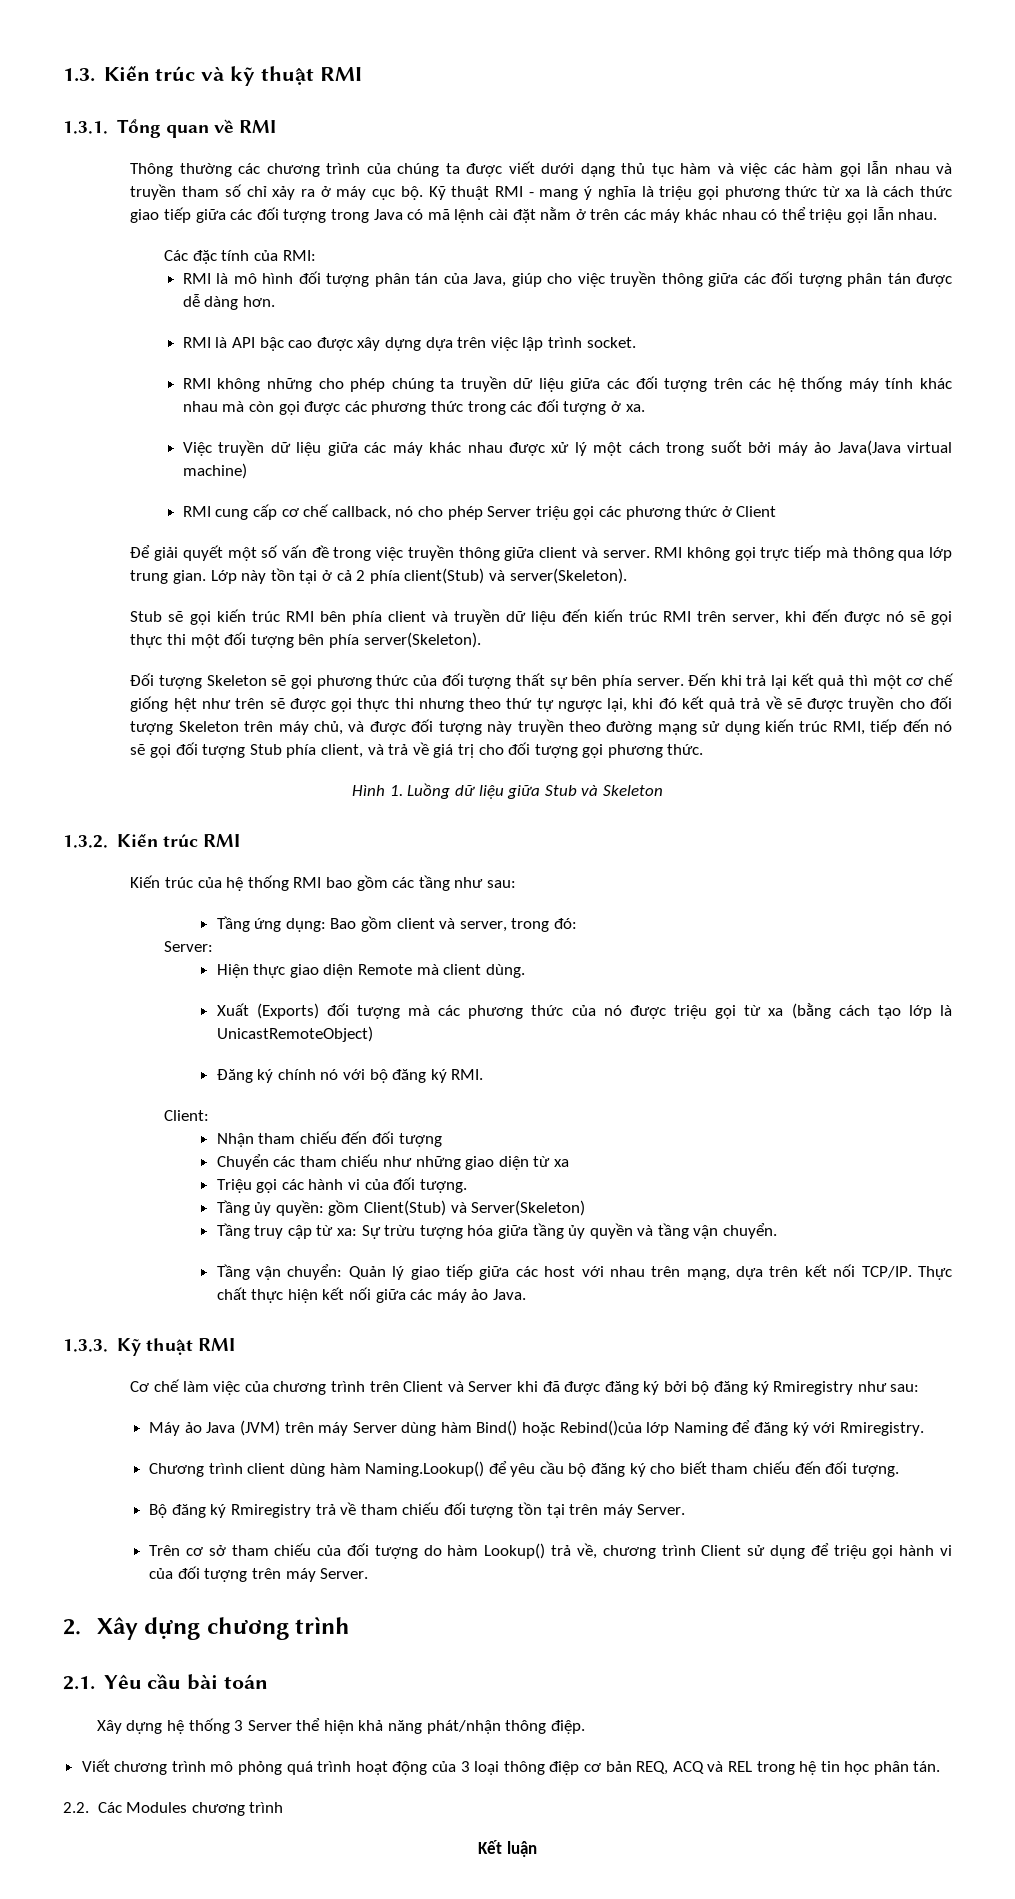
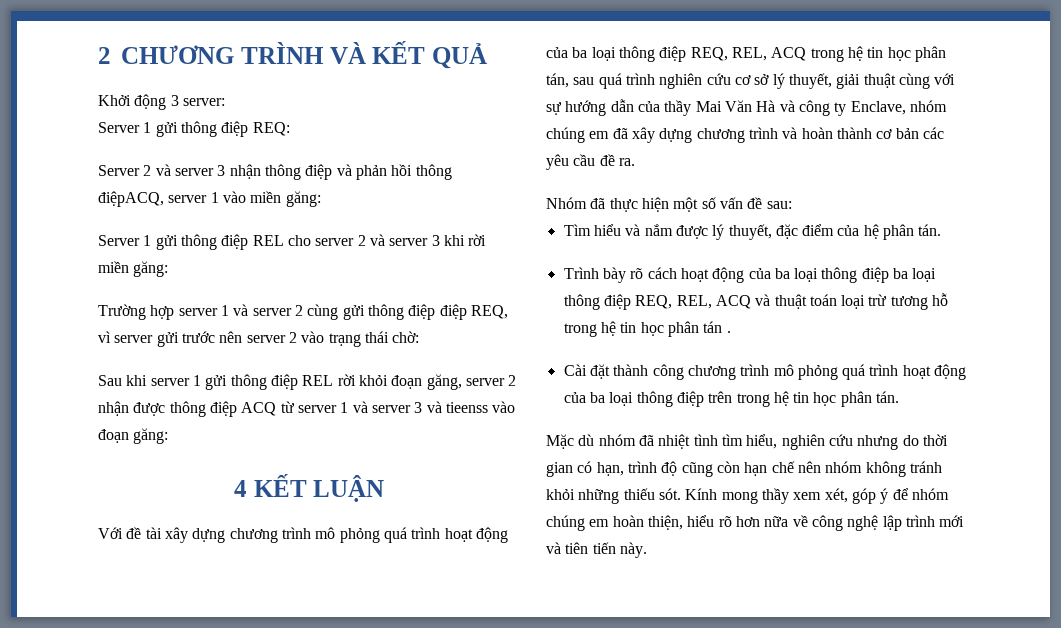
[63,66,362,86] [63,119,276,138] [130,161,952,177] [130,184,953,200] [130,207,938,223] [164,250,316,264] [182,271,953,287] [182,294,276,310] [182,337,636,351] [182,376,952,392] [182,399,645,415] [182,440,953,456] [182,463,247,479] [182,504,777,520] [130,545,952,561] [130,568,627,584] [130,609,952,625] [130,632,481,648] [130,673,954,689] [130,696,952,712] [130,719,952,735] [130,742,704,758] [352,783,663,799] [63,834,240,848] [130,875,516,891] [216,916,577,932] [164,941,214,952] [216,964,525,978] [216,1003,953,1019] [216,1026,373,1042] [216,1069,484,1083] [164,1110,210,1121] [216,1131,442,1147] [216,1154,569,1170] [216,1177,467,1193] [216,1200,586,1216] [216,1223,778,1239] [216,1264,953,1280] [216,1287,526,1303] [63,1338,235,1356] [130,1379,920,1395] [149,1420,924,1436] [149,1461,899,1477] [149,1502,686,1518] [149,1543,953,1559] [149,1566,369,1582] [63,1617,351,1640] [63,1674,268,1690] [96,1718,585,1734] [81,1759,752,1775] 1.3. Kiến trúc và kỹ thuật RMI // 1.3.1. Tổng quan về RMI // Thông thường các chương trình của chúng ta được viết dưới dạng thủ tục hàm và việc các hàm gọi lẫn nhau và truyền tham số chỉ xảy ra ở máy cục bộ. Kỹ thuật RMI - mang ý nghĩa là triệu gọi phương thức từ xa là cách thức giao tiếp giữa các đối tượng trong Java có mã lệnh cài đặt nằm ở trên các máy khác nhau có thể triệu gọi lẫn nhau. // Các đặc tính của RMI: // RMI là mô hình đối tượng phân tán của Java, giúp cho việc truyền thông giữa các đối tượng phân tán được dễ dàng hơn. // RMI là API bậc cao được xây dựng dựa trên việc lập trình socket. // RMI không những cho phép chúng ta truyền dữ liệu giữa các đối tượng trên các hệ thống máy tính khác nhau mà còn gọi được các phương thức trong các đối tượng ở xa. // Việc truyền dữ liệu giữa các máy khác nhau được xử lý một cách trong suốt bởi máy ảo Java(Java virtual machine) // RMI cung cấp cơ chế callback, nó cho phép Server triệu gọi các phương thức ở Client // Để giải quyết một số vấn đề trong việc truyền thông giữa client và server. RMI không gọi trực tiếp mà thông qua lớp trung gian. Lớp này tồn tại ở cả 2 phía client(Stub) và server(Skeleton). // Stub sẽ gọi kiến trúc RMI bên phía client và truyền dữ liệu đến kiến trúc RMI trên server, khi đến được nó sẽ gọi thực thi một đối tượng bên phía server(Skeleton). // Đối tượng Skeleton sẽ gọi phương thức của đối tượng thất sự bên phía server. Đến khi trả lại kết quả thì một cơ chế giống hệt như trên sẽ được gọi thực thi nhưng theo thứ tự ngược lại, khi đó kết quả trả về sẽ được truyền cho đối tượng Skeleton trên máy chủ, và được đối tượng này truyền theo đường mạng sử dụng kiến trúc RMI, tiếp đến nó sẽ gọi đối tượng Stub phía client, và trả về giá trị cho đối tượng gọi phương thức. // Hình 1. Luồng dữ liệu giữa Stub và Skeleton // 1.3.2. Kiến trúc RMI // Kiến trúc của hệ thống RMI bao gồm các tầng như sau: // Tầng ứng dụng: Bao gồm client và server, trong đó: // Server: // Hiện thực giao diện Remote mà client dùng. // Xuất (Exports) đối tượng mà các phương thức của nó được triệu gọi từ xa (bằng cách tạo lớp là UnicastRemoteObject) // Đăng ký chính nó với bộ đăng ký RMI. // Client: // Nhận tham chiếu đến đối tượng // Chuyển các tham chiếu như những giao diện từ xa // Triệu gọi các hành vi của đối tượng. // Tầng ủy quyền: gồm Client(Stub) và Server(Skeleton) // Tầng truy cập từ xa: Sự trừu tượng hóa giữa tầng ủy quyền và tầng vận chuyển. // Tầng vận chuyển: Quản lý giao tiếp giữa các host với nhau trên mạng, dựa trên kết nối TCP/IP. Thực chất thực hiện kết nối giữa các máy ảo Java. // 1.3.3. Kỹ thuật RMI // Cơ chế làm việc của chương trình trên Client và Server khi đã được đăng ký bởi bộ đăng ký Rmiregistry như sau: // Máy ảo Java (JVM) trên máy Server dùng hàm Bind() hoặc Rebind()của lớp Naming để đăng ký với Rmiregistry. // Chương trình client dùng hàm Naming.Lookup() để yêu cầu bộ đăng ký cho biết tham chiếu đến đối tượng. // Bộ đăng ký Rmiregistry trả về tham chiếu đối tượng tồn tại trên máy Server. // Trên cơ sở tham chiếu của đối tượng do hàm Lookup() trả về, chương trình Client sử dụng để triệu gọi hành vi của đối tượng trên máy Server. // 2. Xây dựng chương trình // 2.1. Yêu cầu bài toán // Xây dựng hệ thống 3 Server thể hiện khả năng phát/nhận thông điệp. // Viết chương trình mô phỏng quá trình hoạt động của 3 loại thông điệp cơ bản REQ, ACQ và REL -> [98,41,488,69] [98,94,225,110] [98,121,290,137] [98,164,452,180] [98,191,321,207] [98,234,487,250] [98,261,169,277] [98,304,508,320] [98,331,420,347] [98,374,517,390] [98,401,516,417] [98,428,169,444] [233,474,385,502] [98,527,508,543] [546,46,946,62] [546,73,956,89] [546,99,947,116] [546,127,944,143] [546,154,635,170] [546,197,792,212] [563,224,942,240] [563,267,937,283] [563,293,949,310] [563,321,731,337] [563,364,967,380] [563,391,733,407] 2 CHƯƠNG TRÌNH VÀ KẾT QUẢ // Khởi động 3 server: // Server 1 gửi thông điệp REQ: // Server 2 và server 3 nhận thông điệp và phản hồi thông điệpACQ, server 1 vào miền găng: // Server 1 gửi thông điệp REL cho server 2 và server 3 khi rời miền găng: // Trường hợp server 1 và server 2 cùng gửi thông điệp điệp REQ, vì server gửi trước nên server 2 vào trạng thái chờ: // Sau khi server 1 gửi thông điệp REL rời khỏi đoạn găng, server 2 nhận được thông điệp ACQ từ server 1 và server 3 và tieenss vào đoạn găng: // 4 KẾT LUẬN // Với đề tài xây dựng chương trình mô phỏng quá trình hoạt động của ba loại thông điệp REQ, REL, ACQ trong hệ tin học phân tán, sau quá trình nghiên cứu cơ sở lý thuyết, giải thuật cùng với sự hướng dẫn của thầy Mai Văn Hà và công ty Enclave, nhóm chúng em đã xây dựng chương trình và hoàn thành cơ bản các yêu cầu đề ra. // Nhóm đã thực hiện một số vấn đề sau: // Tìm hiểu và nắm được lý thuyết, đặc điểm của hệ phân tán. // Trình bày rõ cách hoạt động của ba loại thông điệp ba loại thông điệp REQ, REL, ACQ và thuật toán loại trừ tương hỗ trong hệ tin học phân tán . // Cài đặt thành công chương trình mô phỏng quá trình hoạt động của ba loại thông điệp trên
[63,1802,284,1816] [478,1840,537,1857] 2.2. Các Modules chương trình // Kết luận -> [546,434,948,450] [546,461,942,477] [546,488,949,504] [546,515,965,531] [546,542,647,558] Mặc dù nhóm đã nhiệt tình tìm hiểu, nghiên cứu nhưng do thời gian có hạn, trình độ cũng còn hạn chế nên nhóm không tránh khỏi những thiếu sót. Kính mong thầy xem xét, góp ý để nhóm chúng em hoàn thiện, hiểu rõ hơn nữa về công nghệ lập trình mới và tiên tiến này.

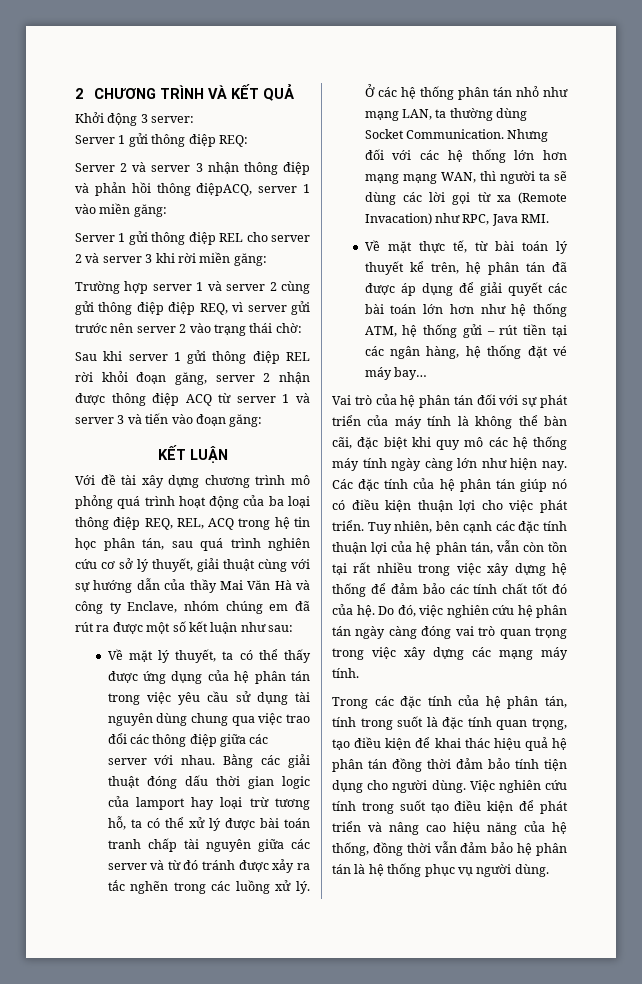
[445,402,488,413] tieenss -> [145,413,169,424] tiến
[233,480,247,497] 4 -> (263, 420) none
[631,127,944,143] [546,154,635,170] [546,197,792,212] [563,224,942,240] [563,267,937,283] [563,293,949,310] [563,321,731,337] [563,364,967,380] [563,391,900,407] [546,434,948,450] [546,461,942,477] [546,488,949,504] [546,515,965,531] [546,542,647,558] xây dựng chương trình và hoàn thành cơ bản các yêu cầu đề ra. // Nhóm đã thực hiện một số vấn đề sau: // Tìm hiểu và nắm được lý thuyết, đặc điểm của hệ phân tán. // Trình bày rõ cách hoạt động của ba loại thông điệp ba loại thông điệp REQ, REL, ACQ và thuật toán loại trừ tương hỗ trong hệ tin học phân tán . // Cài đặt thành công chương trình mô phỏng quá trình hoạt động của ba loại thông điệp trên trong hệ tin học phân tán. // Mặc dù nhóm đã nhiệt tình tìm hiểu, nghiên cứu nhưng do thời gian có hạn, trình độ cũng còn hạn chế nên nhóm không tránh khỏi những thiếu sót. Kính mong thầy xem xét, góp ý để nhóm chúng em hoàn thiện, hiểu rõ hơn nữa về công nghệ lập trình mới và tiên tiến này. -> [75,621,293,634] [107,649,311,663] [107,670,310,684] [107,691,310,705] [107,713,310,726] [107,733,269,747] [107,754,310,768] [107,775,310,789] [107,796,310,810] [107,816,310,831] [107,838,310,852] [107,859,310,873] [107,880,311,894] [364,84,568,100] [364,108,528,121] [364,129,549,142] [364,149,567,163] [364,171,567,184] [364,192,567,205] [364,213,550,226] [364,240,568,254] [364,261,567,275] [364,282,567,296] [364,303,567,317] [364,324,567,338] [364,345,567,359] [364,367,427,380] [332,394,568,408] [332,415,567,429] [332,436,567,450] [332,458,567,471] [332,478,567,492] [332,499,568,513] [332,520,567,534] [332,540,567,555] [332,562,567,576] [332,583,567,597] [332,604,567,618] [332,626,567,639] [332,647,568,660] [332,668,359,678] [332,695,567,709] [332,716,567,730] [332,737,567,751] [332,758,567,772] [332,780,567,793] [332,800,568,814] [332,821,567,835] [332,841,567,856] [332,863,549,877] rút ra được một số kết luận như sau: // Về mặt lý thuyết, ta có thể thấy được ứng dụng của hệ phân tán trong việc yêu cầu sử dụng tài nguyên dùng chung qua việc trao đổi các thông điệp giữa các server với nhau. Bằng các giải thuật đóng dấu thời gian logic của lamport hay loại trừ tương hỗ, ta có thể xử lý được bài toán tranh chấp tài nguyên giữa các server và từ đó tránh được xảy ra tắc nghẽn trong các luồng xử lý. Ở các hệ thống phân tán nhỏ như mạng LAN, ta thường dùng Socket Communication. Nhưng đối với các hệ thống lớn hơn mạng mạng WAN, thì người ta sẽ dùng các lời gọi từ xa (Remote Invacation) như RPC, Java RMI. // Về mặt thực tế, từ bài toán lý thuyết kể trên, hệ phân tán đã được áp dụng để giải quyết các bài toán lớn hơn như hệ thống ATM, hệ thống gửi – rút tiền tại các ngân hàng, hệ thống đặt vé máy bay… // Vai trò của hệ phân tán đối với sự phát triển của máy tính là không thể bàn cãi, đặc biệt khi quy mô các hệ thống máy tính ngày càng lớn như hiện nay. Các đặc tính của hệ phân tán giúp nó có điều kiện thuận lợi cho việc phát triển. Tuy nhiên, bên cạnh các đặc tính thuận lợi của hệ phân tán, vẫn còn tồn tại rất nhiều trong việc xây dựng hệ thống để đảm bảo các tính chất tốt đó của hệ. Do đó, việc nghiên cứu hệ phân tán ngày càng đóng vai trò quan trọng trong việc xây dựng các mạng máy tính. // Trong các đặc tính của hệ phân tán, tính trong suốt là đặc tính quan trọng, tạo điều kiện để khai thác hiệu quả hệ phân tán đồng thời đảm bảo tính tiện dụng cho người dùng. Việc nghiên cứu tính trong suốt tạo điều kiện để phát triển và nâng cao hiệu năng của hệ thống, đồng thời vẫn đảm bảo hệ phân tán là hệ thống phục vụ người dùng.

